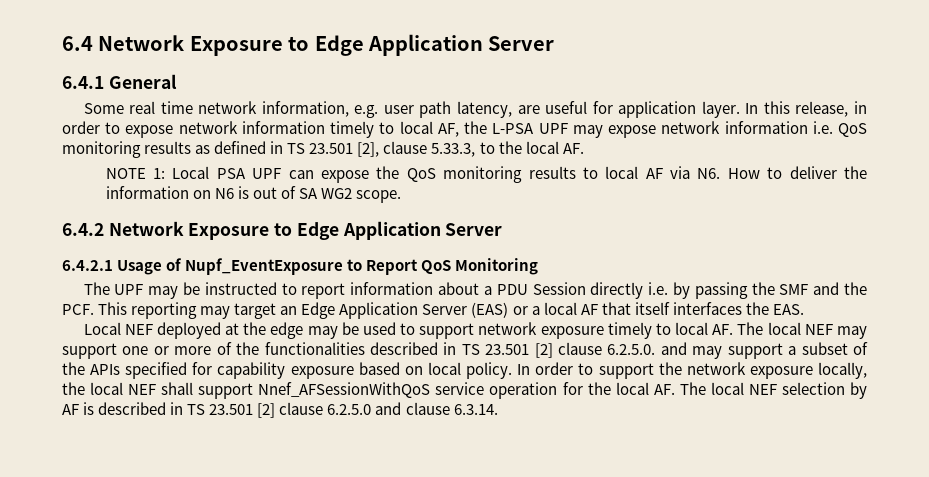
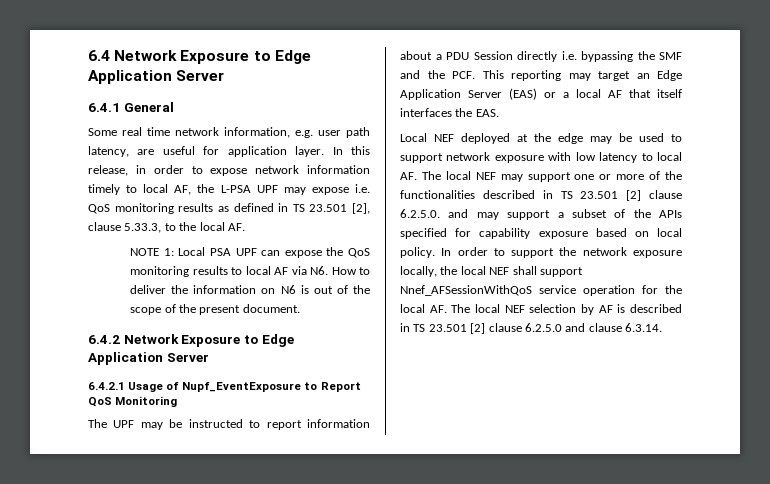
[661,121,808,134] network information -> (349, 191) none
[298,188,402,203] SA WG2 scope. -> [353,285,370,294] [130,304,300,315] the scope of the present document.
[672,282,748,299] by passing -> [581,51,633,62] bypassing
[607,322,652,339] timely -> [548,152,638,163] with low latency

